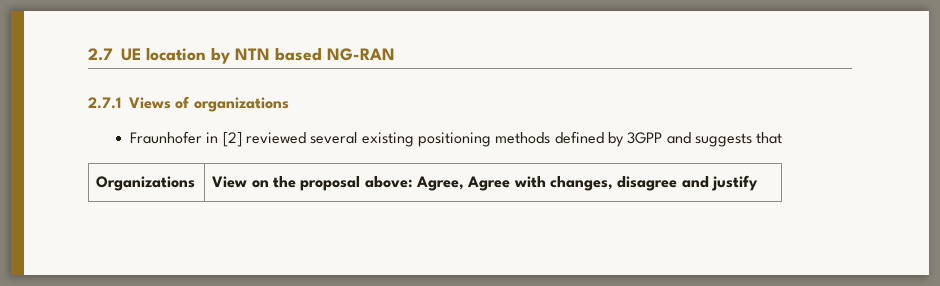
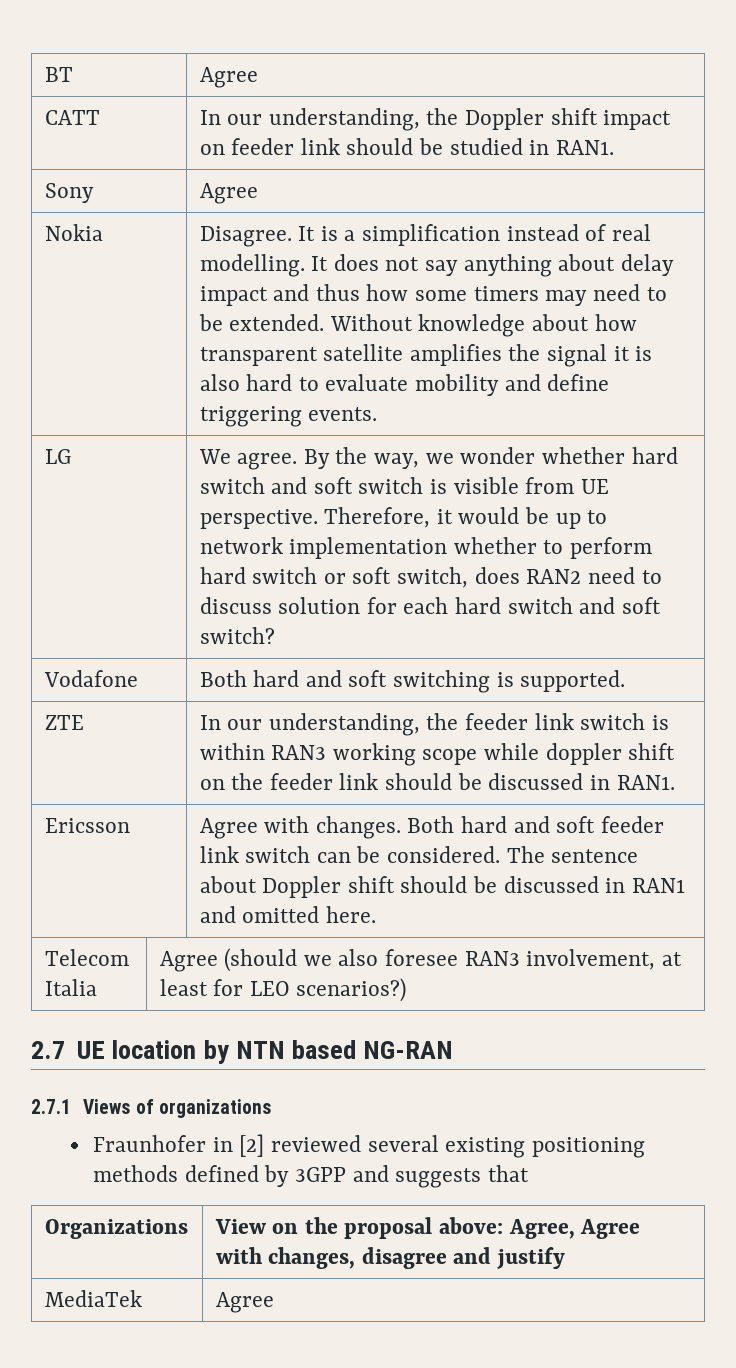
(88, 54) none -> [44,67,73,82] [199,67,258,88] [44,110,100,125] [199,108,672,131] [199,138,614,155] [44,183,94,203] [199,183,258,204] [44,224,103,241] [199,224,651,247] [199,254,674,277] [199,284,667,306] [198,314,637,337] [199,344,653,367] [199,374,610,396] [199,406,378,427] [44,449,71,464] [198,447,678,470] [199,477,609,494] [199,507,608,529] [199,537,653,559] [199,567,662,588] [199,597,661,614] [199,627,275,644] [43,670,138,687] [199,670,626,693] [44,715,84,730] [199,713,669,736] [199,743,676,766] [199,773,675,790] [44,818,130,833] [199,816,664,839] [199,846,639,863] [199,876,685,898] [199,906,376,923] [44,949,129,966] [44,979,97,996] [159,948,682,972] [159,978,407,1002] BT | Agree // CATT | In our understanding, the Doppler shift impact on feeder link should be studied in RAN1. // Sony | Agree // Nokia | Disagree. It is a simplification instead of real modelling. It does not say anything about delay impact and thus how some timers may need to be extended. Without knowledge about how transparent satellite amplifies the signal it is also hard to evaluate mobility and define triggering events. // LG | We agree. By the way, we wonder whether hard switch and soft switch is visible from UE perspective. Therefore, it would be up to network implementation whether to perform hard switch or soft switch, does RAN2 need to discuss solution for each hard switch and soft switch? // Vodafone | Both hard and soft switching is supported. // ZTE | In our understanding, the feeder link switch is within RAN3 working scope while doppler shift on the feeder link should be discussed in RAN1. // Ericsson | Agree with changes. Both hard and soft feeder link switch can be considered. The sentence about Doppler shift should be discussed in RAN1 and omitted here. // Telecom Italia | Agree (should we also foresee RAN3 involvement, at least for LEO scenarios?) //
(758, 183) none -> [44,1290,142,1307] [215,1292,274,1313] // MediaTek | Agree

